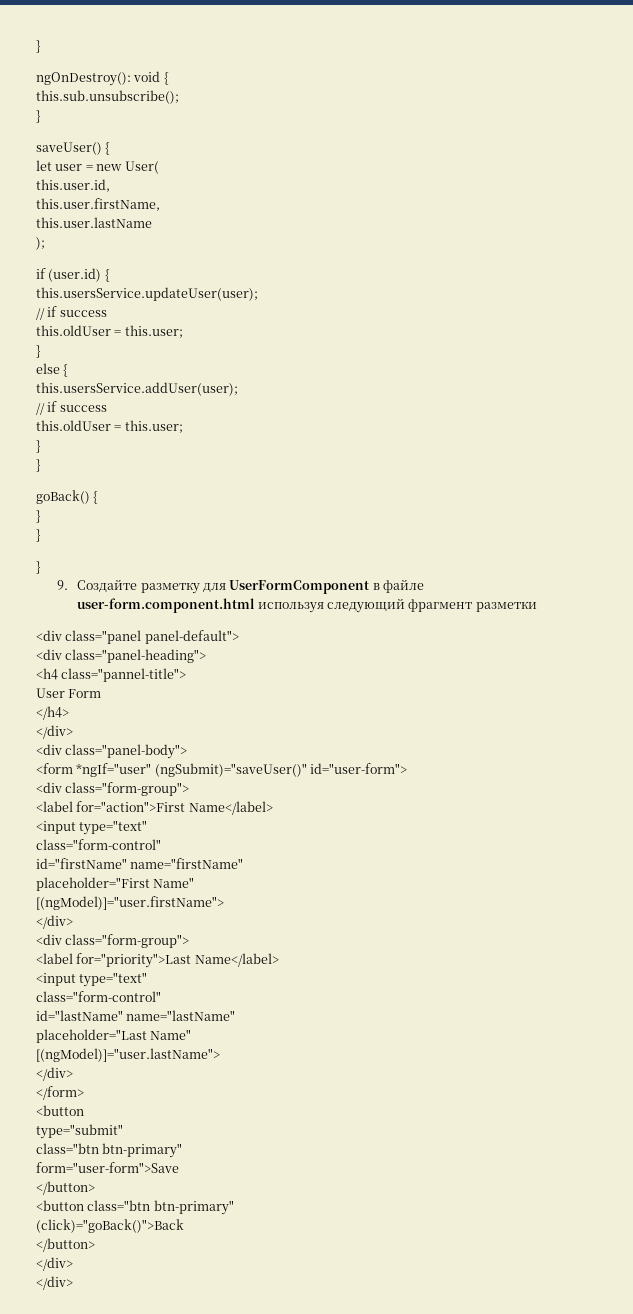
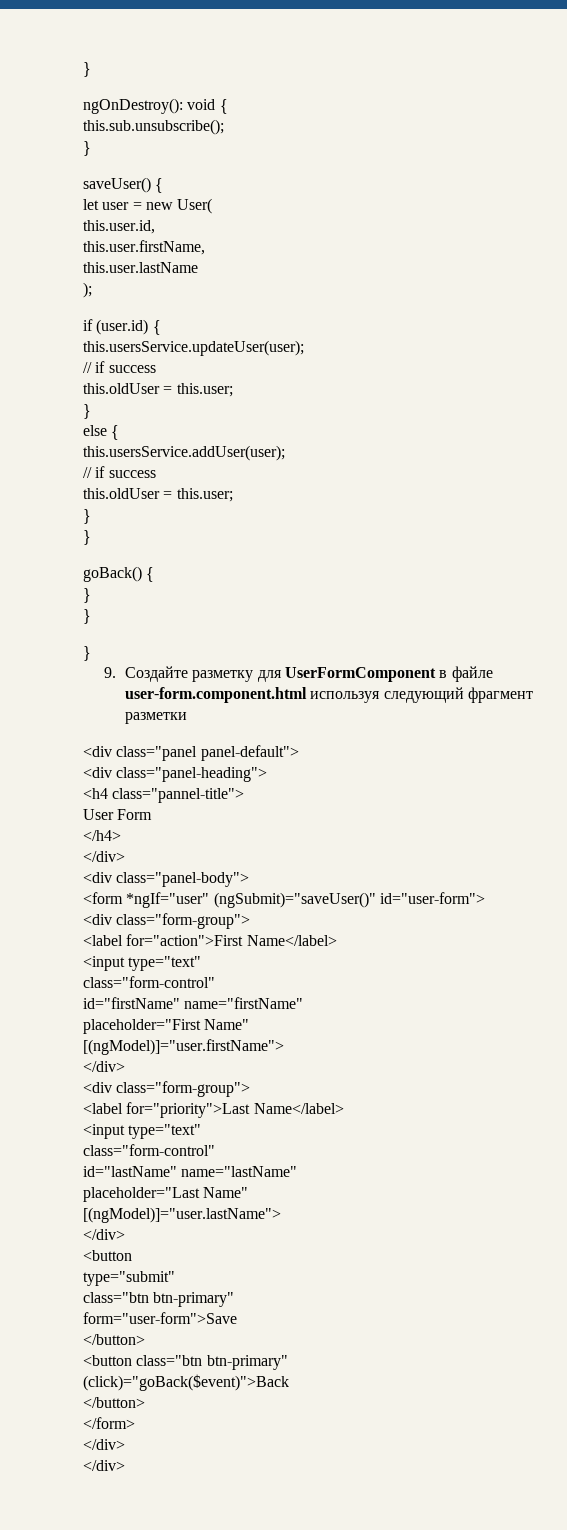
[36,1086,84,1100] // </form> -> (125, 1234) none
[36,1219,184,1233] [36,1238,95,1252] (click)="goBack()">Back // </button> -> [83,1374,289,1391] [83,1397,145,1408] [83,1417,135,1429] (click)="goBack($event)">Back // </button> // </form>

